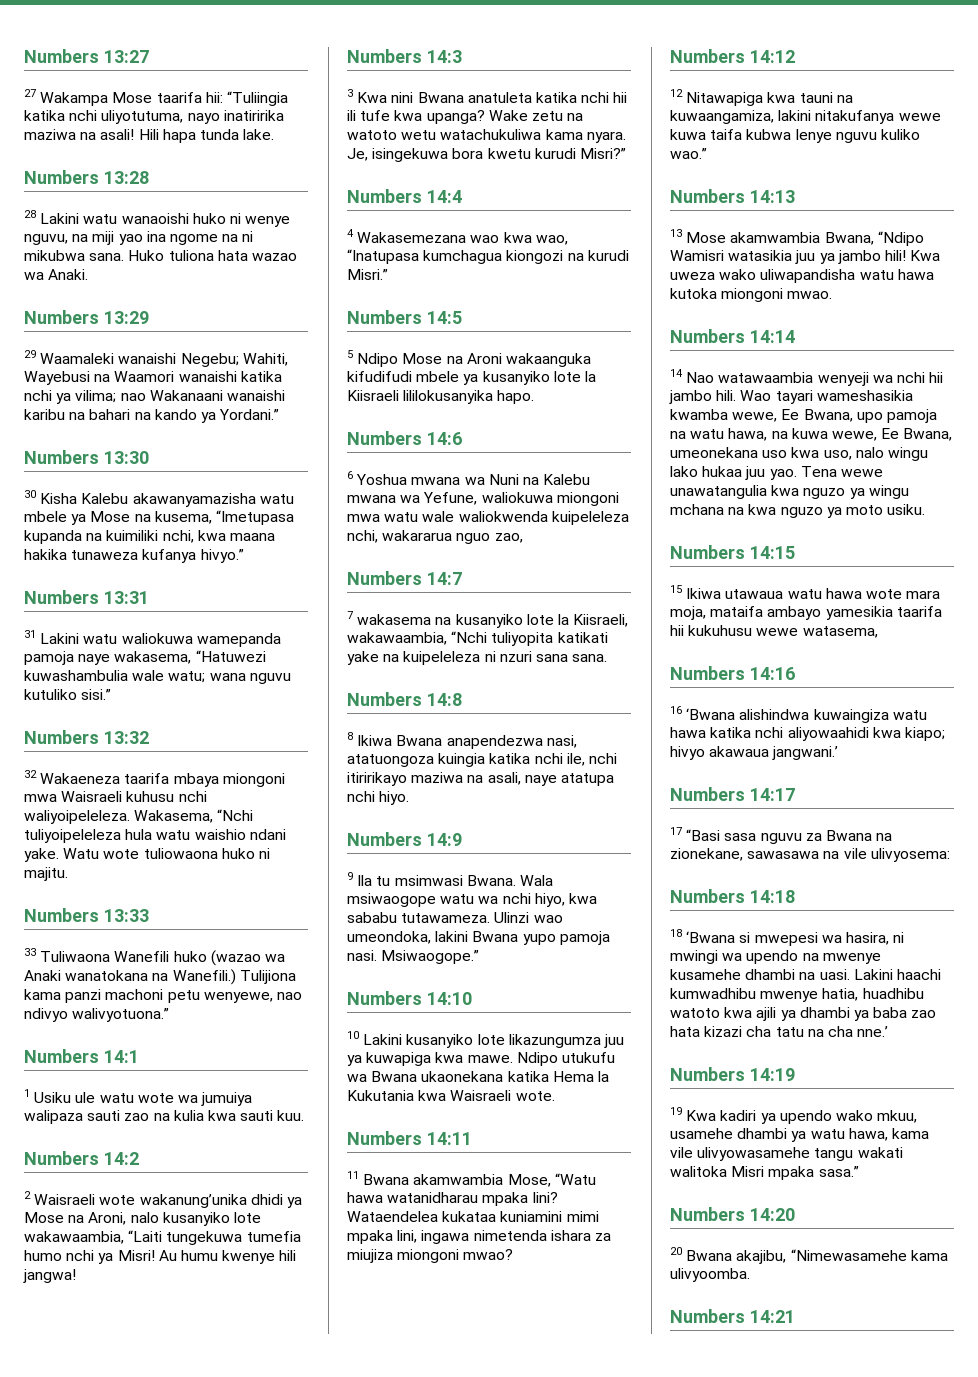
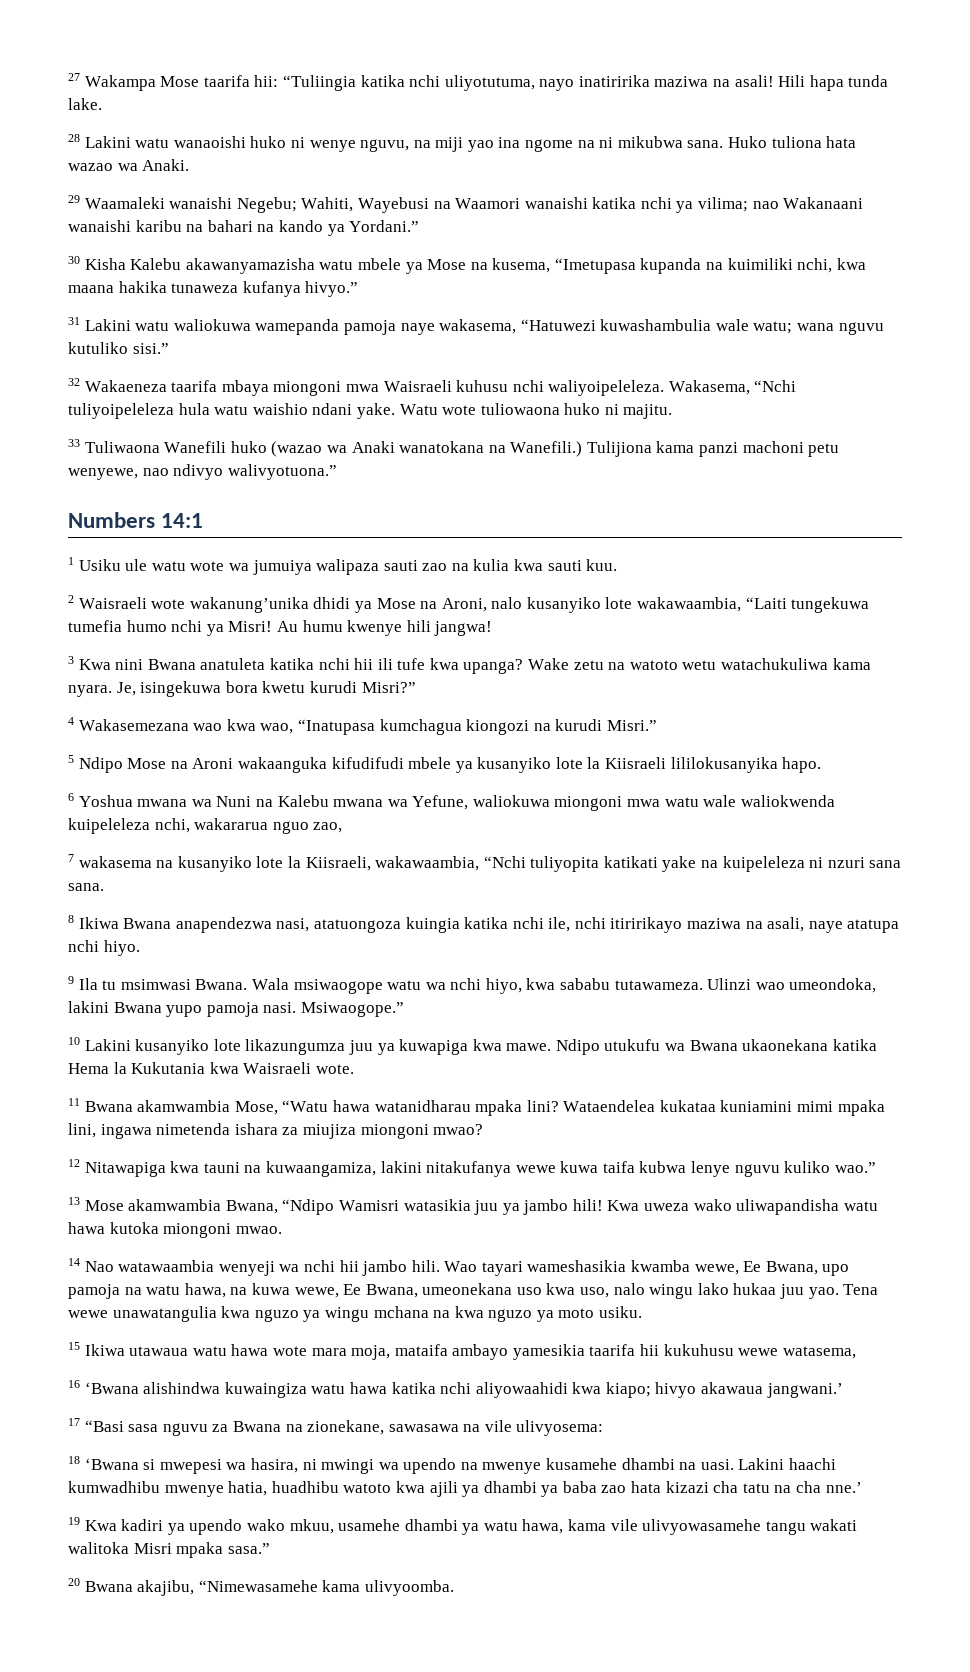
[24,49,149,63] Numbers 13:27 // -> (68, 77) none
[24,170,149,184] // Numbers 13:28 -> (102, 104) none
[24,310,149,324] // Numbers 13:29 -> (190, 165) none
[24,450,149,464] // Numbers 13:30 -> (420, 226) none
[24,590,149,604] // Numbers 13:31 -> (359, 289) none
[24,730,149,744] // Numbers 13:32 -> (169, 348) none
[24,908,149,922] // Numbers 13:33 -> (673, 411) none
[24,1151,139,1165] // Numbers 14:2 -> (618, 565) none
[347,49,462,63] // Numbers 14:3 -> (493, 628) none
[347,189,462,203] // Numbers 14:4 -> (416, 687) none
[347,310,462,324] // Numbers 14:5 -> (657, 725) none
[347,431,462,445] // Numbers 14:6 -> (822, 765) none
[347,571,462,585] // Numbers 14:7 -> (343, 827) none
[347,692,462,706] // Numbers 14:8 -> (104, 887) none
[347,832,462,846] // Numbers 14:9 -> (140, 948) none
[347,991,472,1005] // Numbers 14:10 -> (404, 1009) none
[347,1131,472,1145] // Numbers 14:11 -> (354, 1069) none
[670,49,795,63] // Numbers 14:12 -> (484, 1129) none
[670,189,795,203] // Numbers 14:13 -> (876, 1167) none
[670,329,795,343] // Numbers 14:14 -> (282, 1230) none
[670,545,795,559] // Numbers 14:15 -> (643, 1312) none
[670,666,795,680] // Numbers 14:16 -> (856, 1352) none
[670,787,795,801] // Numbers 14:17 -> (843, 1390) none
[670,889,795,903] // Numbers 14:18 -> (604, 1428) none
[670,1067,795,1081] // Numbers 14:19 -> (862, 1487) none
[670,1207,795,1221] // Numbers 14:20 -> (270, 1548) none
[670,1309,795,1323] // Numbers 14:21 -> (454, 1588) none

